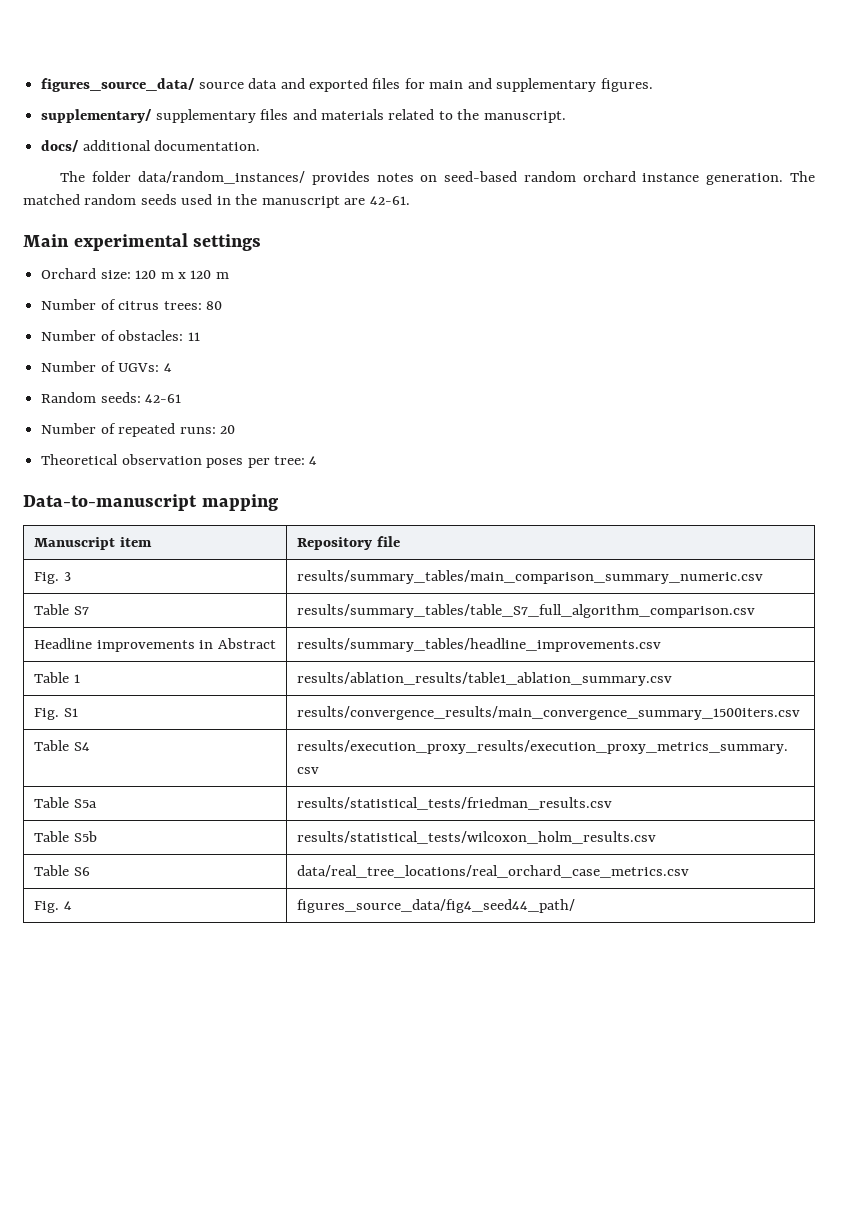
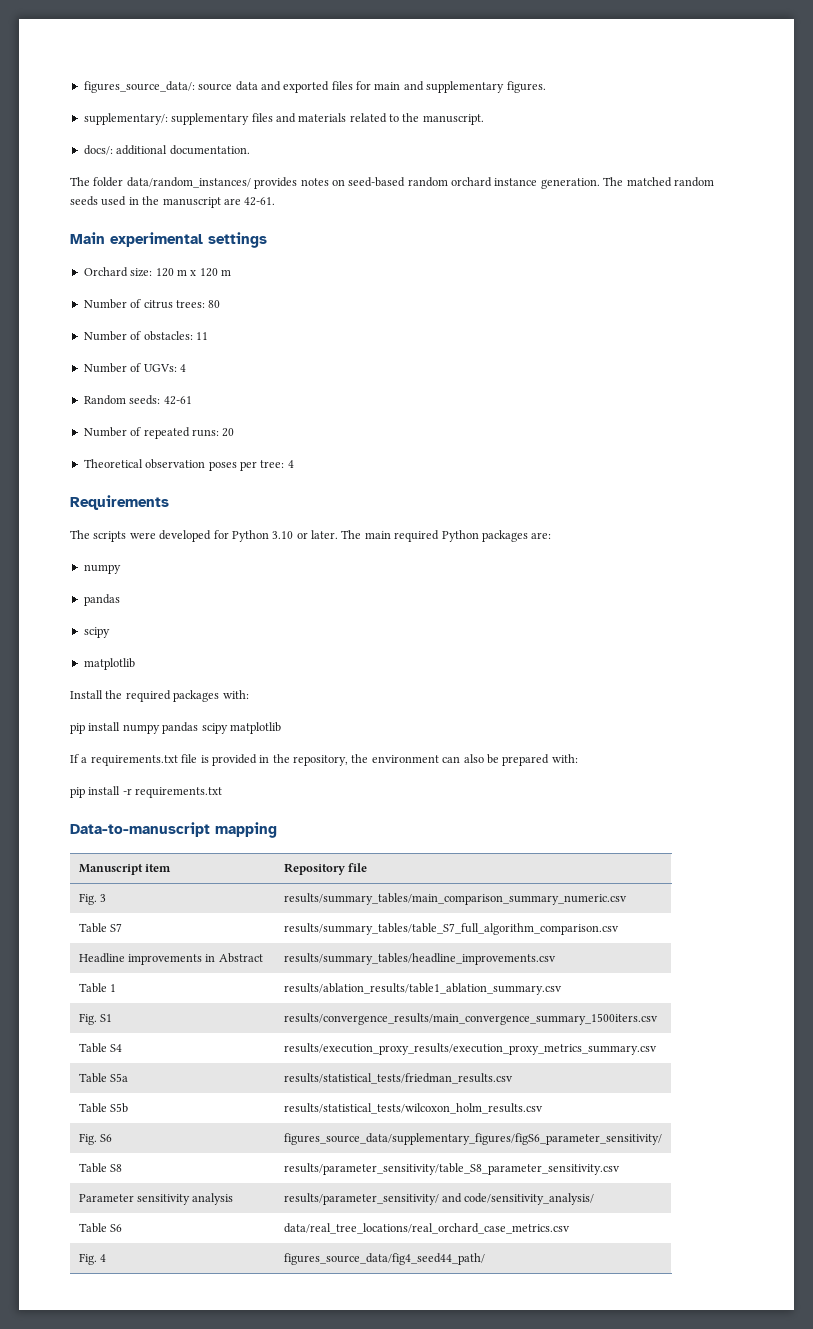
[41,78,196,92] figures_source_data/ -> [83,81,195,93] figures_source_data/:
[41,109,153,123] supplementary/ -> [83,113,168,125] supplementary/:
[41,140,80,152] docs/ -> [83,145,113,155] docs/:
(318, 460) none -> [70,495,169,510] [70,530,552,542] [83,564,121,574] [83,594,120,606] [83,627,110,638] [83,658,135,670] [70,690,249,702] [70,722,281,734] [70,754,578,766] [70,786,223,798] // Requirements // The scripts were developed for Python 3.10 or later. The main required Python packages are: // numpy // pandas // scipy // matplotlib // Install the required packages with: // pip install numpy pandas scipy matplotlib // If a requirements.txt file is provided in the repository, the environment can also be prepared with: // pip install -r requirements.txt
(657, 837) none -> [78,1133,112,1145] [283,1133,662,1145] [78,1163,122,1173] [283,1163,620,1175] [78,1193,234,1205] [283,1193,595,1205] // Fig. S6 | figures_source_data/supplementary_figures/figS6_parameter_sensitivity/ // Table S8 | results/parameter_sensitivity/table_S8_parameter_sensitivity.csv // Parameter sensitivity analysis | results/parameter_sensitivity/ and code/sensitivity_analysis/

